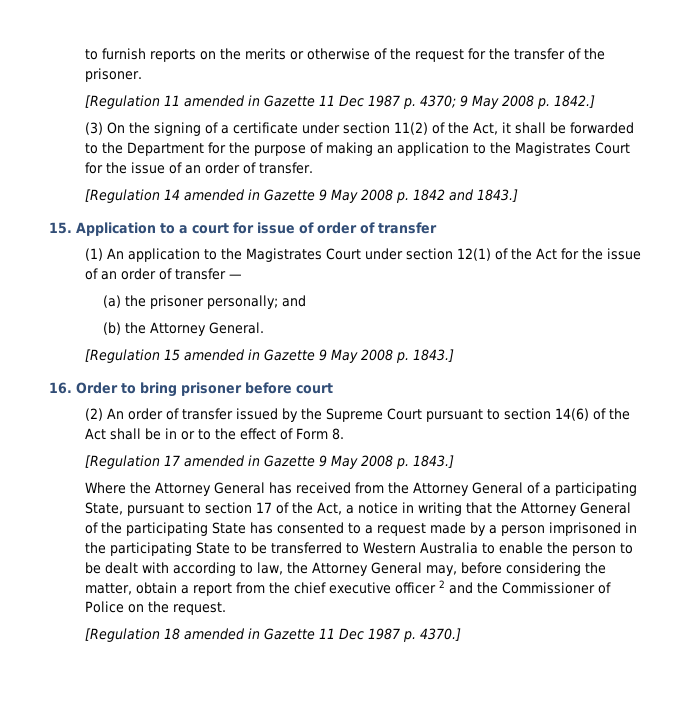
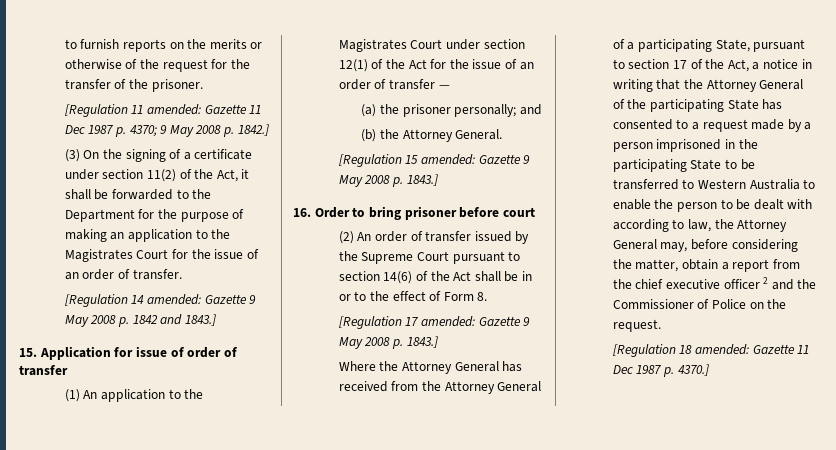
[184,95,261,107] amended in -> [146,104,201,115] amended:
[184,189,261,201] amended in -> [146,294,201,305] amended:
[160,223,229,234] to a court -> (111, 353) none
[184,349,261,361] amended in -> [420,154,475,165] amended:
[184,455,261,467] amended in -> [420,316,475,327] amended:
[184,628,261,640] amended in -> [694,344,749,355] amended:

